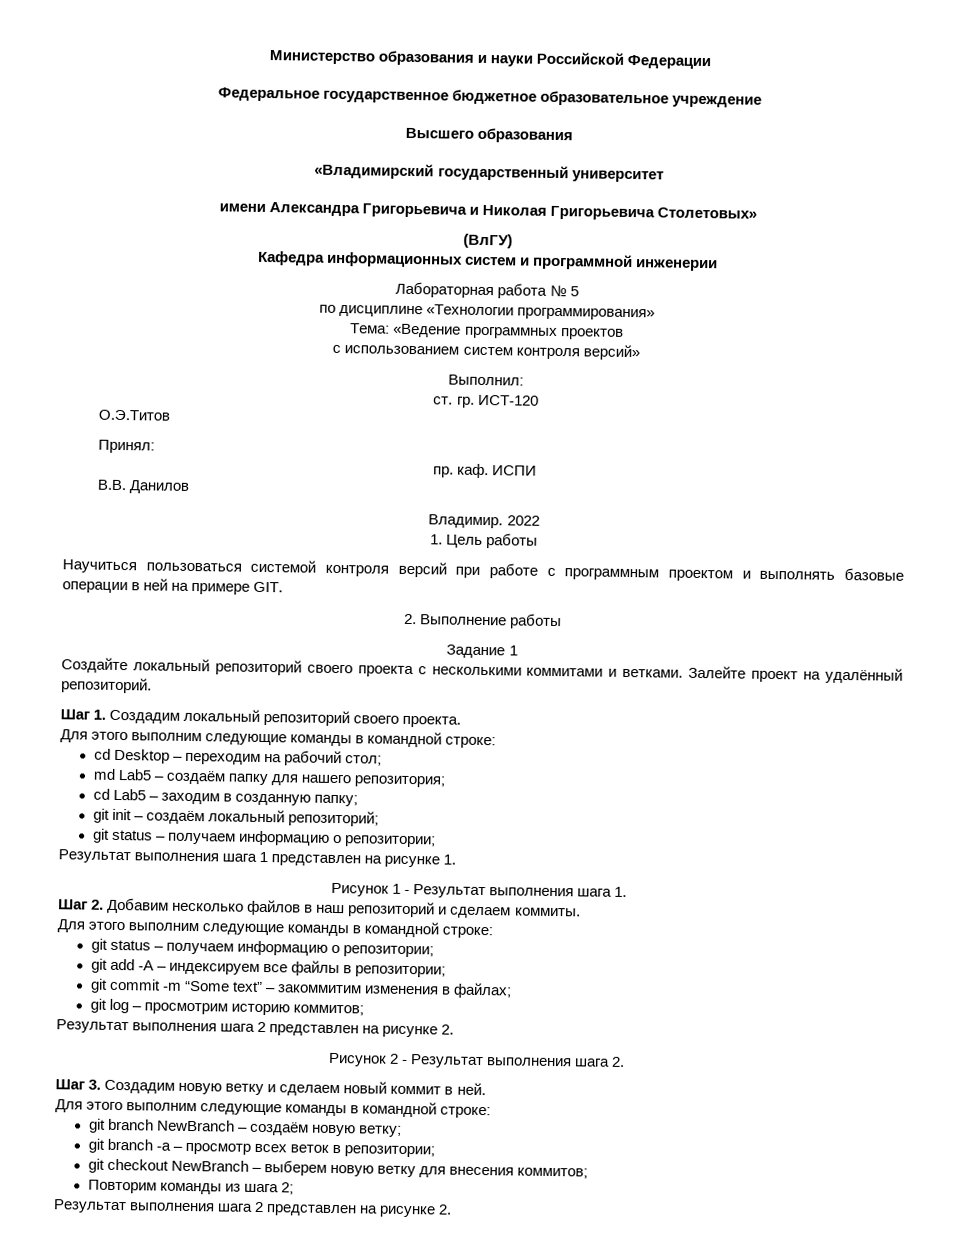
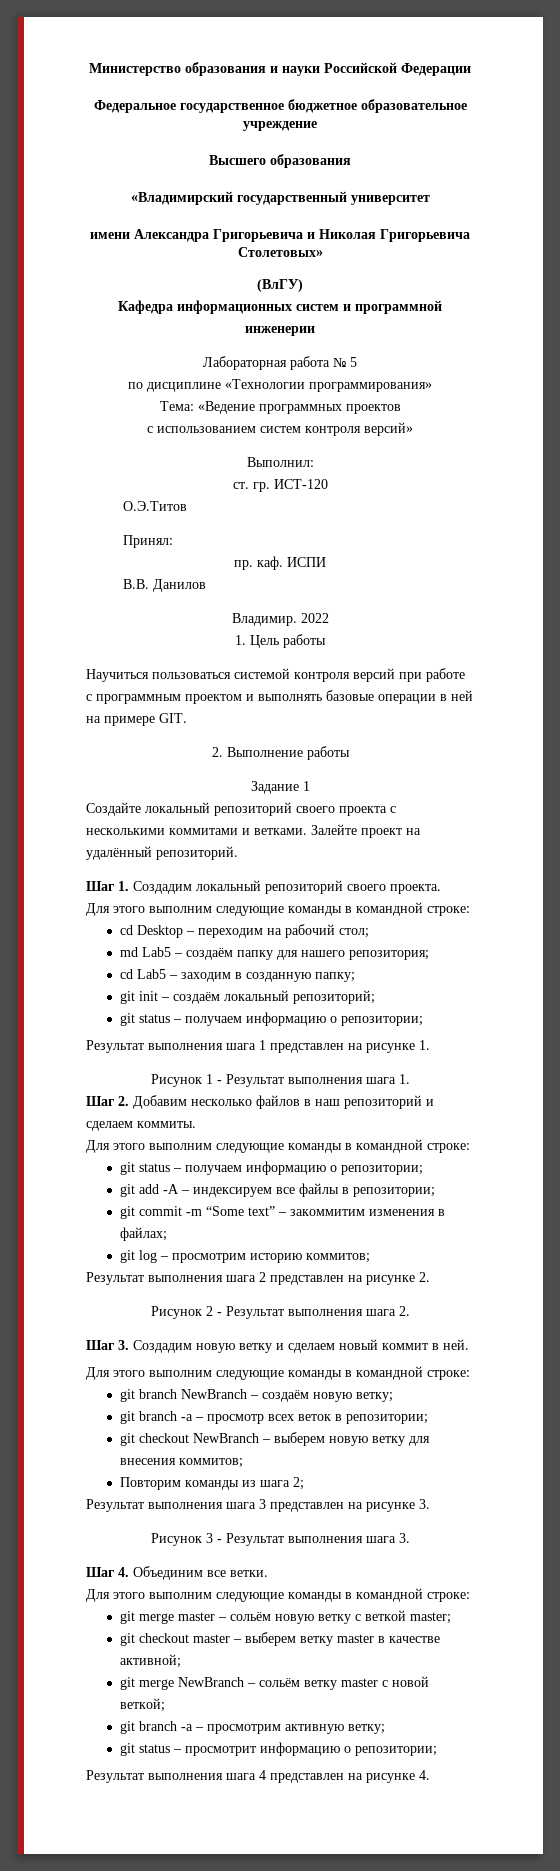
[254,1201,453,1218] 2 представлен на рисунке 2. -> [259,1499,430,1512] [150,1533,410,1546] [86,1566,268,1580] [86,1588,470,1602] [119,1610,451,1624] [119,1632,440,1646] [119,1654,181,1668] [119,1676,429,1690] [119,1698,165,1712] [119,1721,385,1734] [119,1742,437,1756] [86,1770,430,1783] 3 представлен на рисунке 3. // Рисунок 3 - Результат выполнения шага 3. // Шаг 4. Объединим все ветки. // Для этого выполним следующие команды в командной строке: // git merge master – сольём новую ветку с веткой master; // git checkout master – выберем ветку master в качестве активной; // git merge NewBranch – сольём ветку master с новой веткой; // git branch -a – просмотрим активную ветку; // git status – просмотрит информацию о репозитории; // Результат выполнения шага 4 представлен на рисунке 4.

